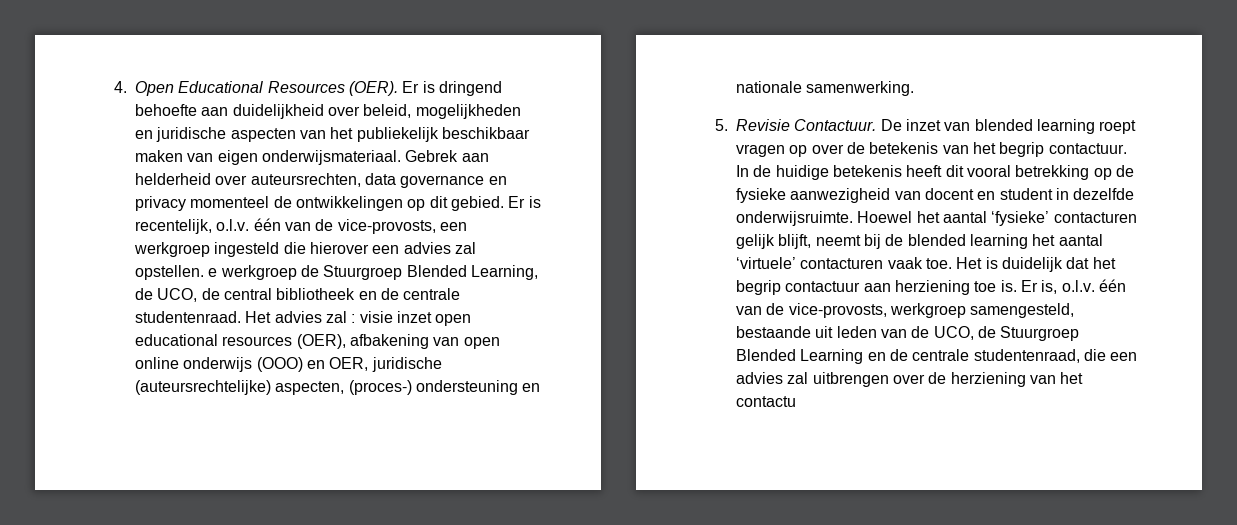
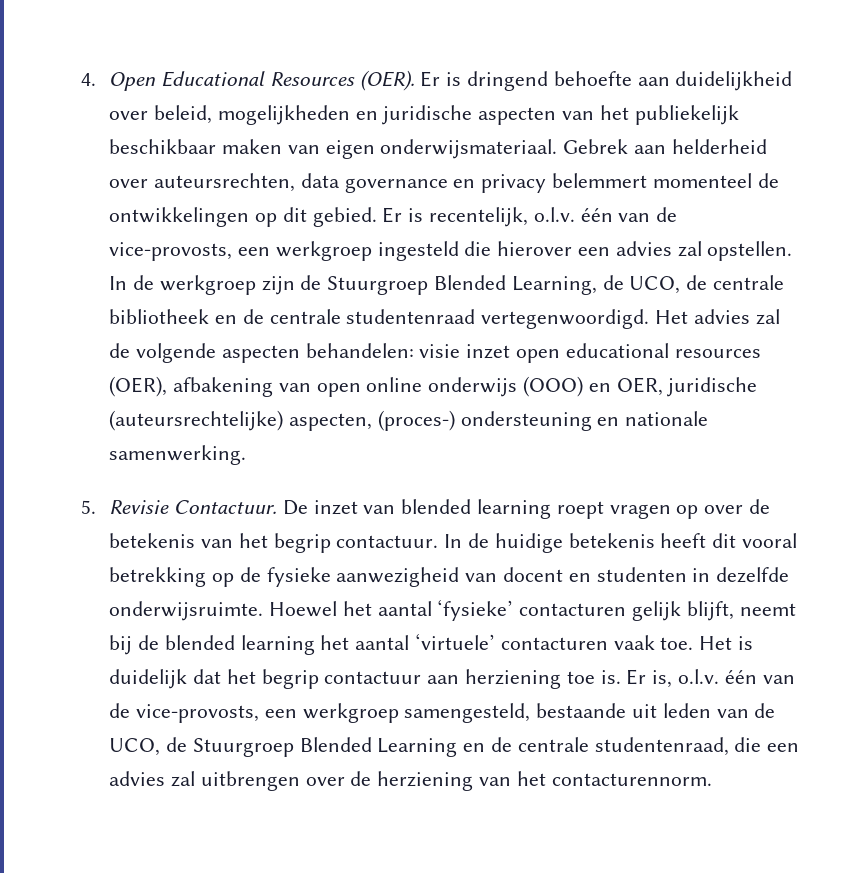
(187, 203) none -> [552,173,648,188] belemmert
[208,265,297,280] e werkgroep -> [109,275,295,295] In de werkgroep zijn
[224,288,273,300] central -> [713,275,785,290] centrale
[135,311,242,323] studentenraad. -> [346,309,650,329] studentenraad vertegenwoordigd.
[351,314,356,323] : -> [109,343,414,363] de volgende aspecten behandelen:
[999,188,1053,200] student -> [596,567,687,582] studenten
(887, 310) none -> [264,709,297,718] een
[736,396,797,407] contactu -> [551,773,712,786] contacturennorm.

